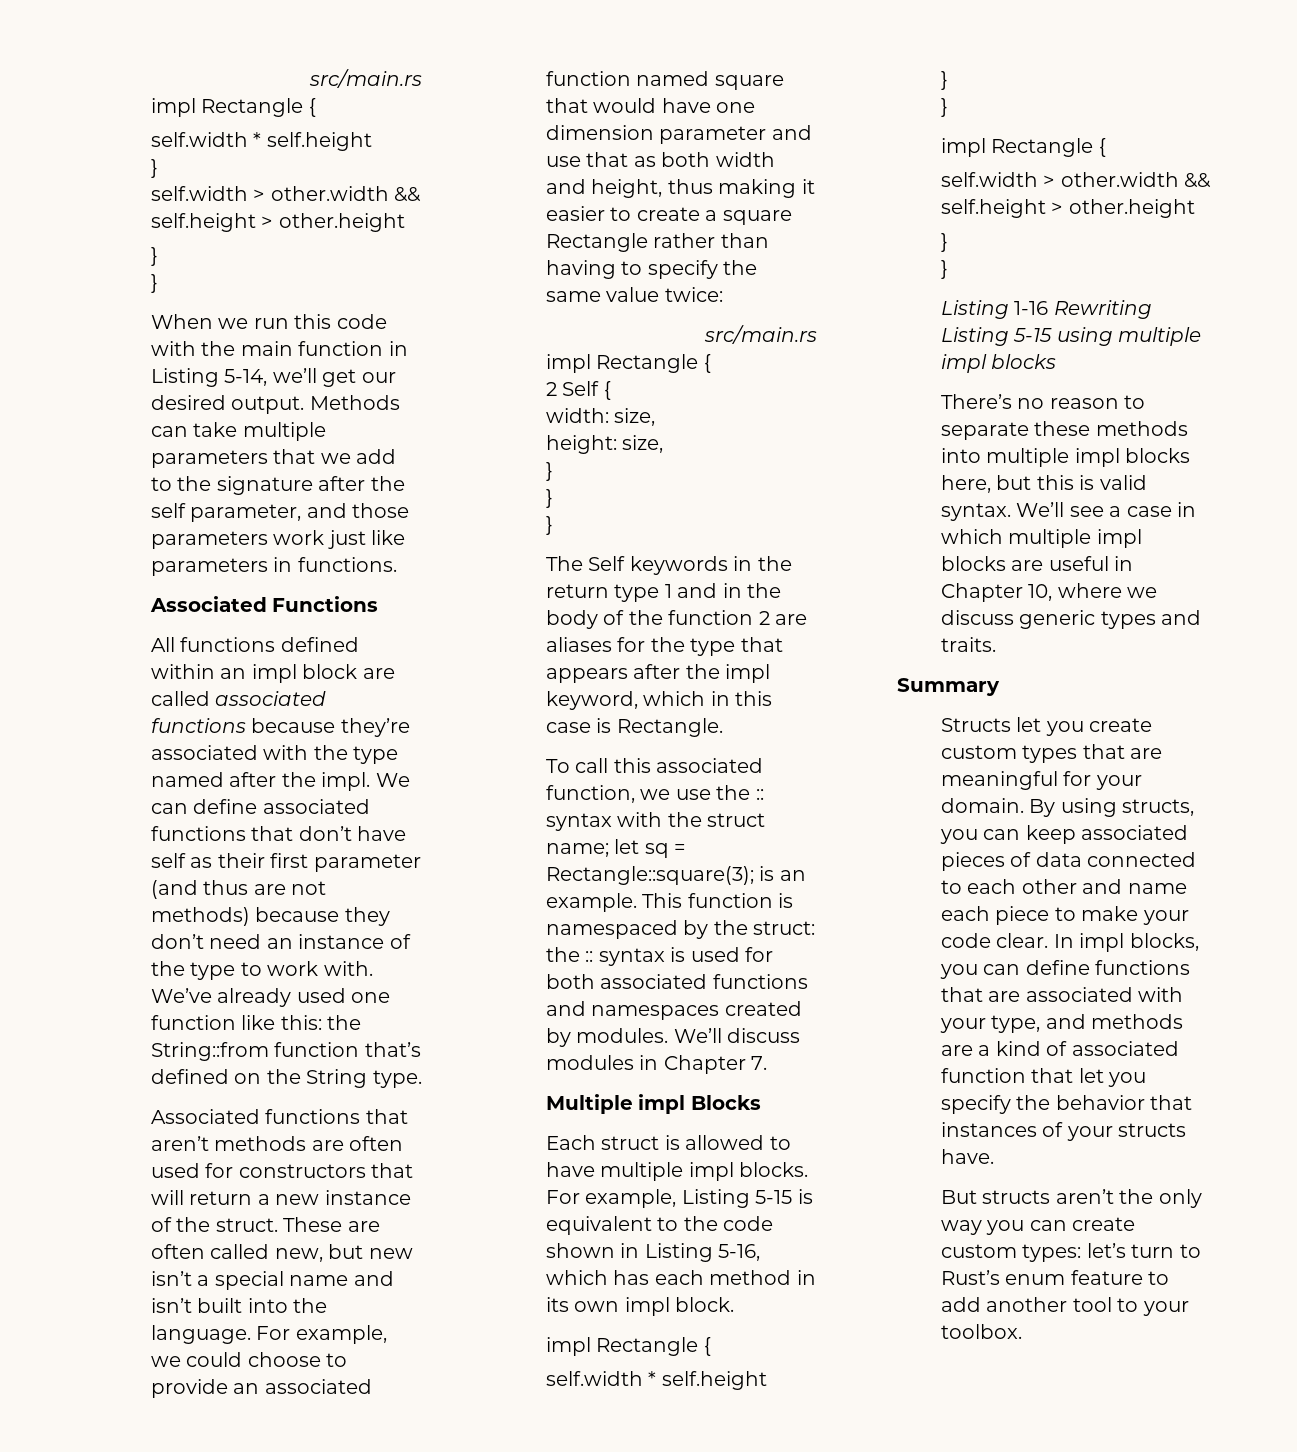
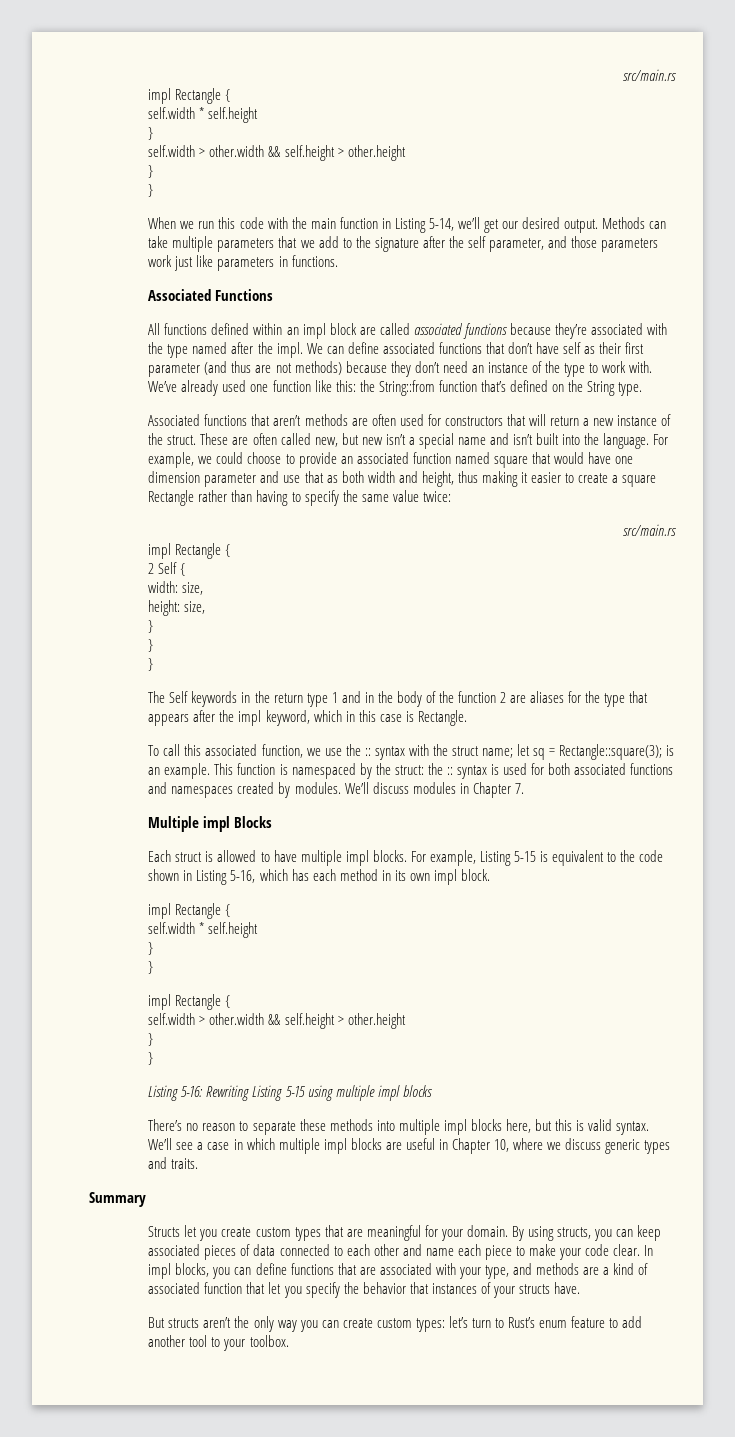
[1014,301,1049,315] 1-16 -> [181,1086,204,1097] 5-16:

